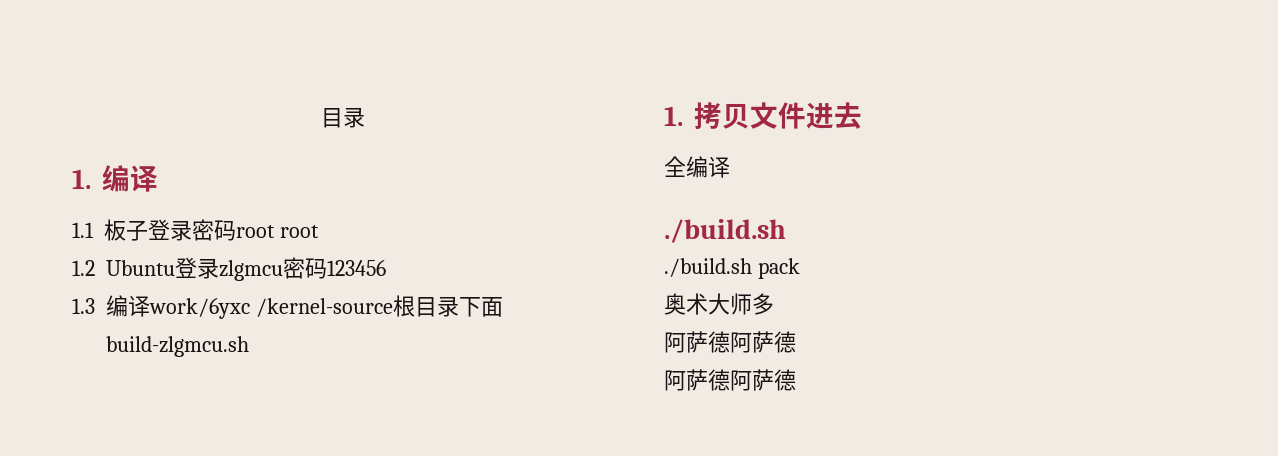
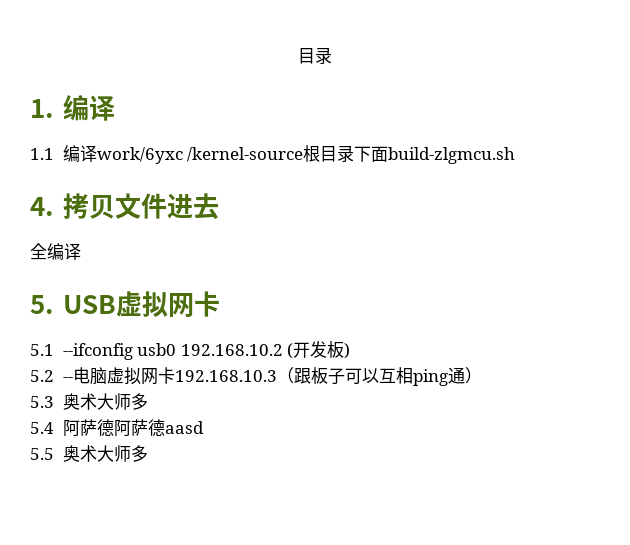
[104,219,319,241] [72,257,386,281] [72,298,95,314] 板子登录密码root root // 1.2 Ubuntu登录zlgmcu密码123456 // 1.3 -> (54, 154) none
[664,106,683,126] 1. -> [30,197,53,216] 4.
[664,219,786,243] [664,258,800,279] ./build.sh // ./build.sh pack // -> [30,291,220,317] [30,341,351,360] [30,367,482,386] [30,396,54,408] 5. USB虚拟网卡 // 5.1 --ifconfig usb0 192.168.10.2 (开发板) // 5.2 --电脑虚拟网卡192.168.10.3（跟板子可以互相ping通） // 5.3
[664,331,796,353] [664,369,796,391] 阿萨德阿萨德 // 阿萨德阿萨德 -> [30,419,204,437] [30,445,148,462] 5.4阿萨德阿萨德aasd // 5.5奥术大师多

